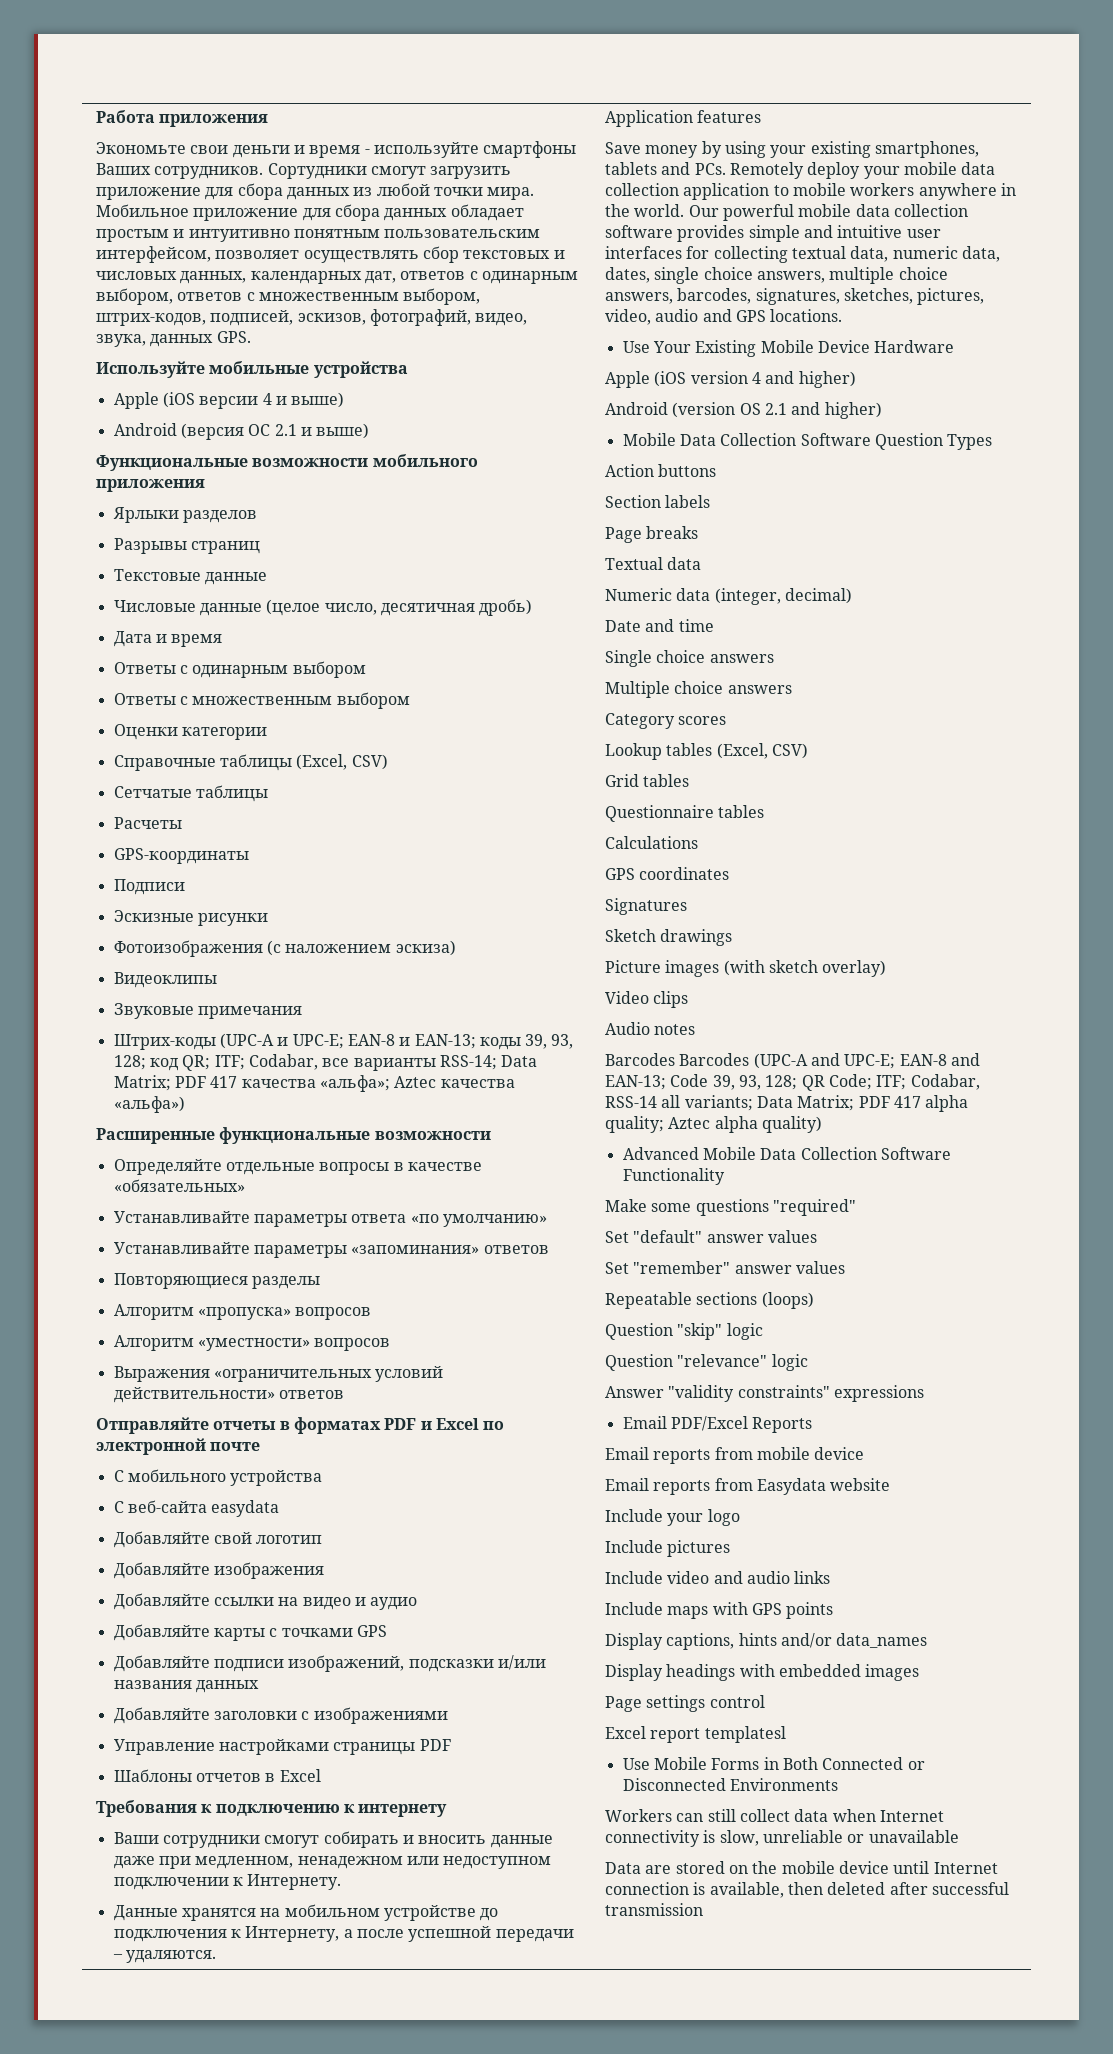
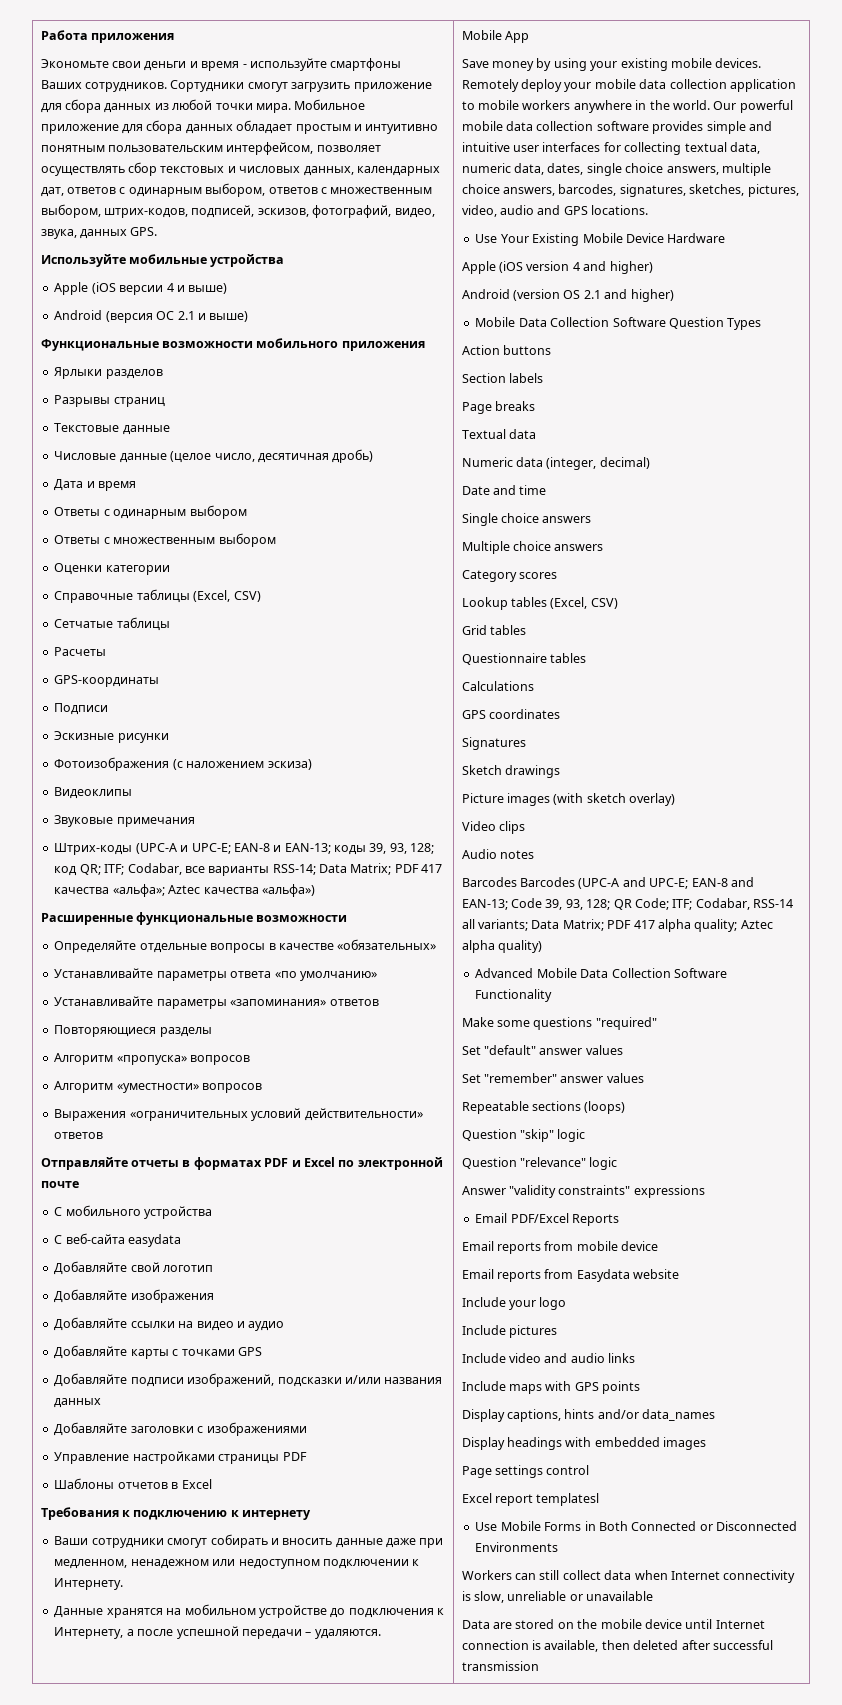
[604,110,762,127] Application features -> [461,30,530,43] Mobile App
[874,141,979,158] [604,162,726,175] smartphones, tablets and PCs. -> [670,58,762,68] mobile devices.

